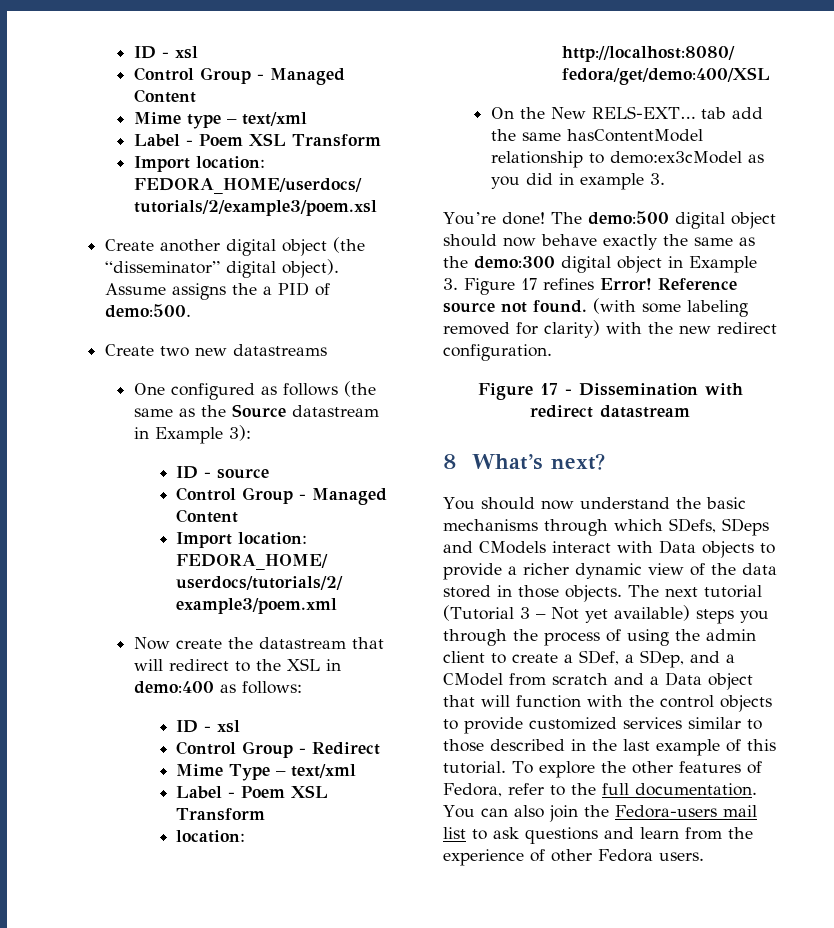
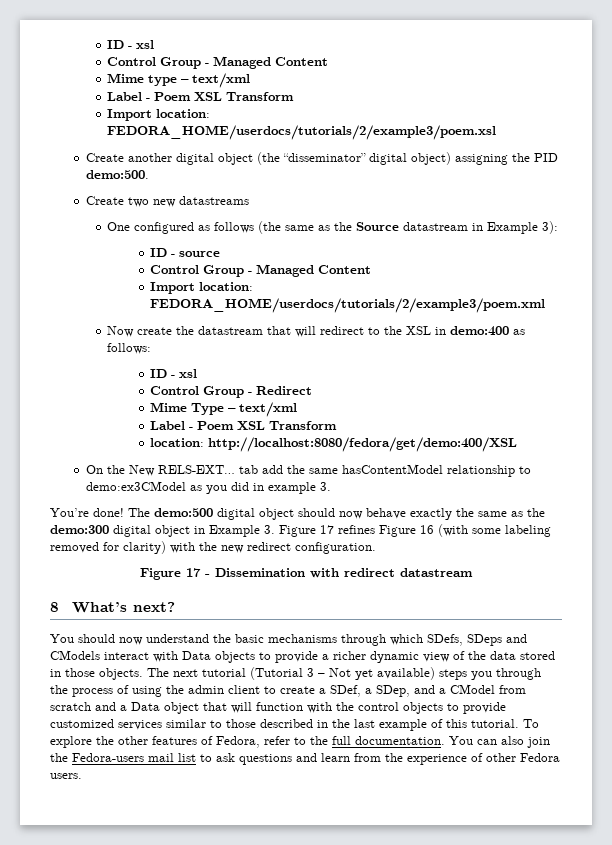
[282,259,340,278] [105,282,331,300] object). Assume assigns the a PID of -> [410,152,558,165] object) assigning the PID
[610,151,743,164] demo:ex3cModel -> [85,481,186,491] demo:ex3CModel
[600,278,737,290] [443,300,587,313] Error! Reference source not found. -> [379,525,434,537] Figure 16

